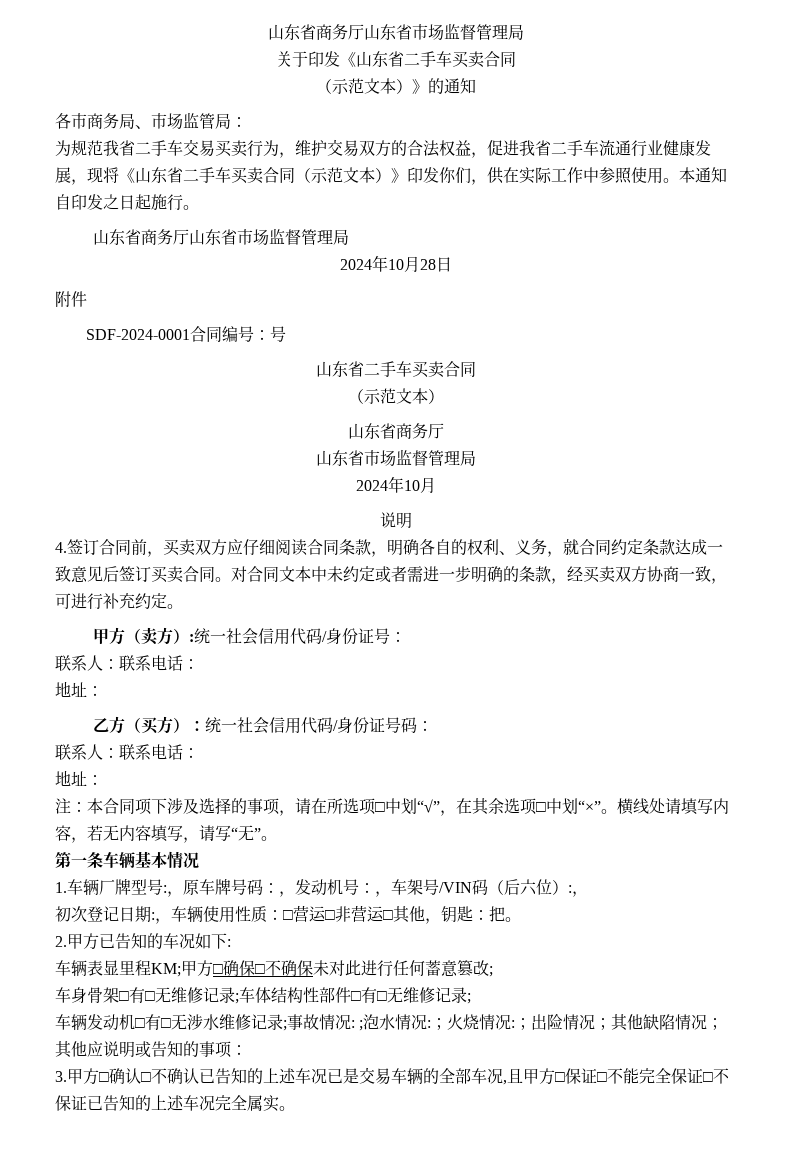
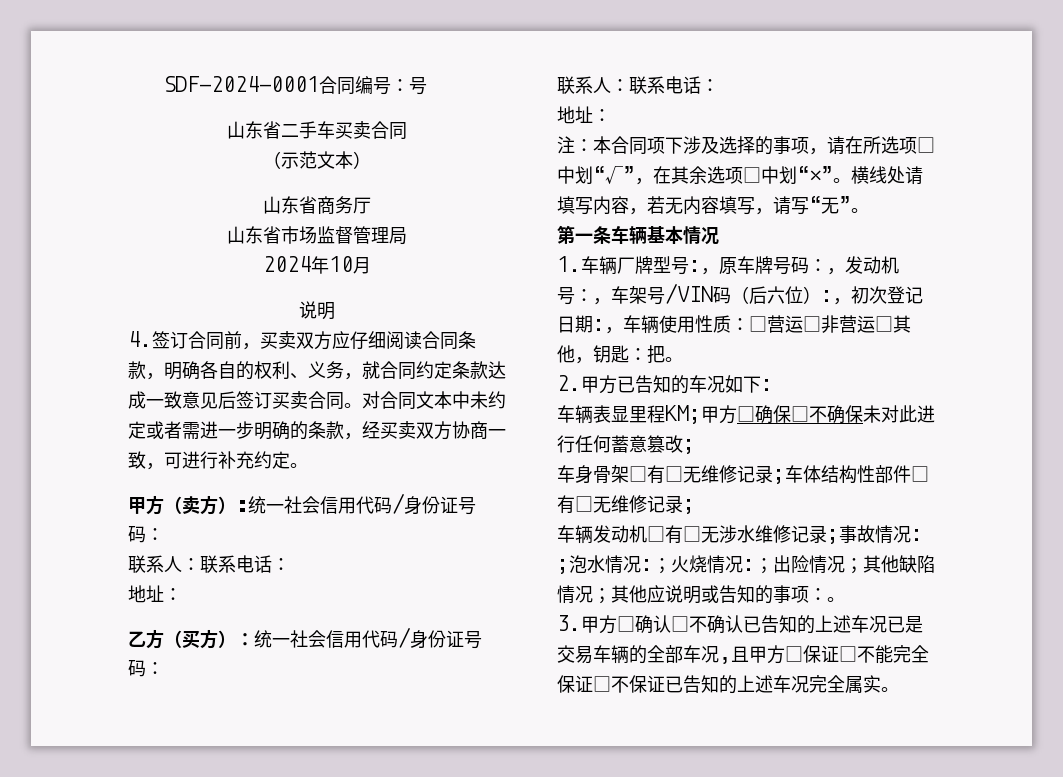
[268,23,524,41] [276,51,516,68] [316,78,476,94] [55,112,247,130] [55,139,711,158] [55,167,727,185] [55,194,199,211] [92,228,349,246] [340,255,452,272] [55,291,87,308] 山东省商务厅山东省市场监督管理局 // 关于印发《山东省二手车买卖合同 // （示范文本）》的通知 // 各市商务局、市场监管局： // 为规范我省二手车交易买卖行为，维护交易双方的合法权益，促进我省二手车流通行业健康发展，现将《山东省二手车买卖合同（示范文本）》印发你们，供在实际工作中参照使用。本通知自印发之日起施行。 // 山东省商务厅山东省市场监督管理局 // 2024年10月28日 // 附件 // -> (163, 84) none
(390, 636) none -> [128,526,146,543] 码
(588, 894) // -> (851, 301) none
(247, 1050) none -> [827,597,845,602] 。

